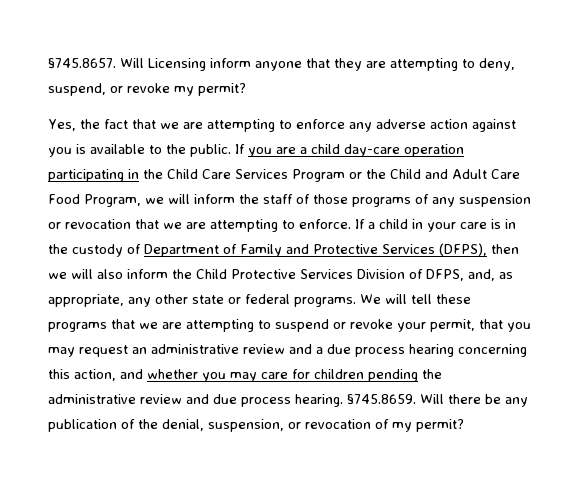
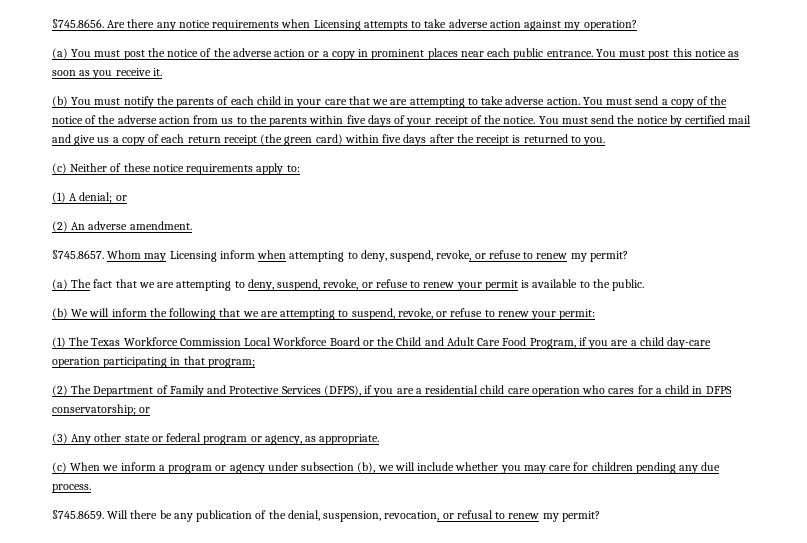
[48,58,515,71] [48,83,170,96] §745.8657. Will Licensing inform anyone that they are attempting to deny, suspend, or revoke -> [52,19,637,31] [52,48,740,60] [52,68,162,79] [52,96,728,108] [52,115,752,127] [52,134,606,146] [52,163,300,175] [52,192,127,203] [52,221,192,232] [52,250,568,262] §745.8656. Are there any notice requirements when Licensing attempts to take adverse action against my operation? // (a) You must post the notice of the adverse action or a copy in prominent places near each public entrance. You must post this notice as soon as you receive it. // (b) You must notify the parents of each child in your care that we are attempting to take adverse action. You must send a copy of the notice of the adverse action from us to the parents within five days of your receipt of the notice. You must send the notice by certified mail and give us a copy of each return receipt (the green card) within five days after the receipt is returned to you. // (c) Neither of these notice requirements apply to: // (1) A denial; or // (2) An adverse amendment. // §745.8657. Whom may Licensing inform when attempting to deny, suspend, revoke, or refuse to renew
[48,119,100,131] Yes, the -> [52,279,92,290] (a) The
[295,119,516,132] [48,147,72,157] enforce any adverse action against you -> [247,279,518,291] deny, suspend, revoke, or refuse to renew your permit
[235,144,245,154] If -> [52,308,596,320] [52,337,587,349] // (b) We will inform the following that we are attempting to suspend, revoke, or refuse to renew your permit: // (1) The Texas Workforce Commission Local Workforce Board or the Child and Adult Care Food Program, if
[143,169,520,182] [48,194,531,207] [48,219,516,232] [48,244,141,257] the Child Care Services Program or the Child and Adult Care Food Program, we will inform the staff of those programs of any suspension or revocation that we are attempting to enforce. If a child in your care is in the custody of -> [183,356,255,368] [52,385,92,396] that program; // (2) The
[491,244,519,254] [48,269,513,281] [48,294,471,307] [48,319,531,332] [48,344,527,357] [48,369,143,381] then we will also inform the Child Protective Services Division of DFPS, and, as appropriate, any other state or federal programs. We will tell these programs that we are attempting to suspend or revoke your permit, that you may request an administrative review and a due process hearing concerning this action, and -> [364,385,732,397] [52,404,151,416] [52,433,380,445] [52,462,455,474] if you are a residential child care operation who cares for a child in DFPS conservatorship; or // (3) Any other state or federal program or agency, as appropriate. // (c) When we inform a program or agency under subsection (b), we will include
[422,369,442,379] [48,394,343,407] the administrative review and due process hearing. -> [679,462,721,474] [52,484,91,493] any due process. //
[288,419,389,429] or revocation of -> [384,510,540,521] revocation, or refusal to renew

